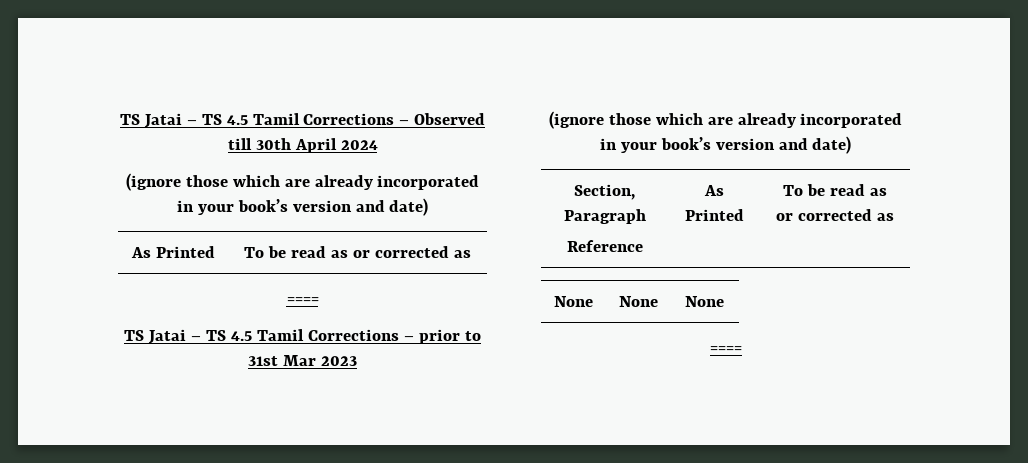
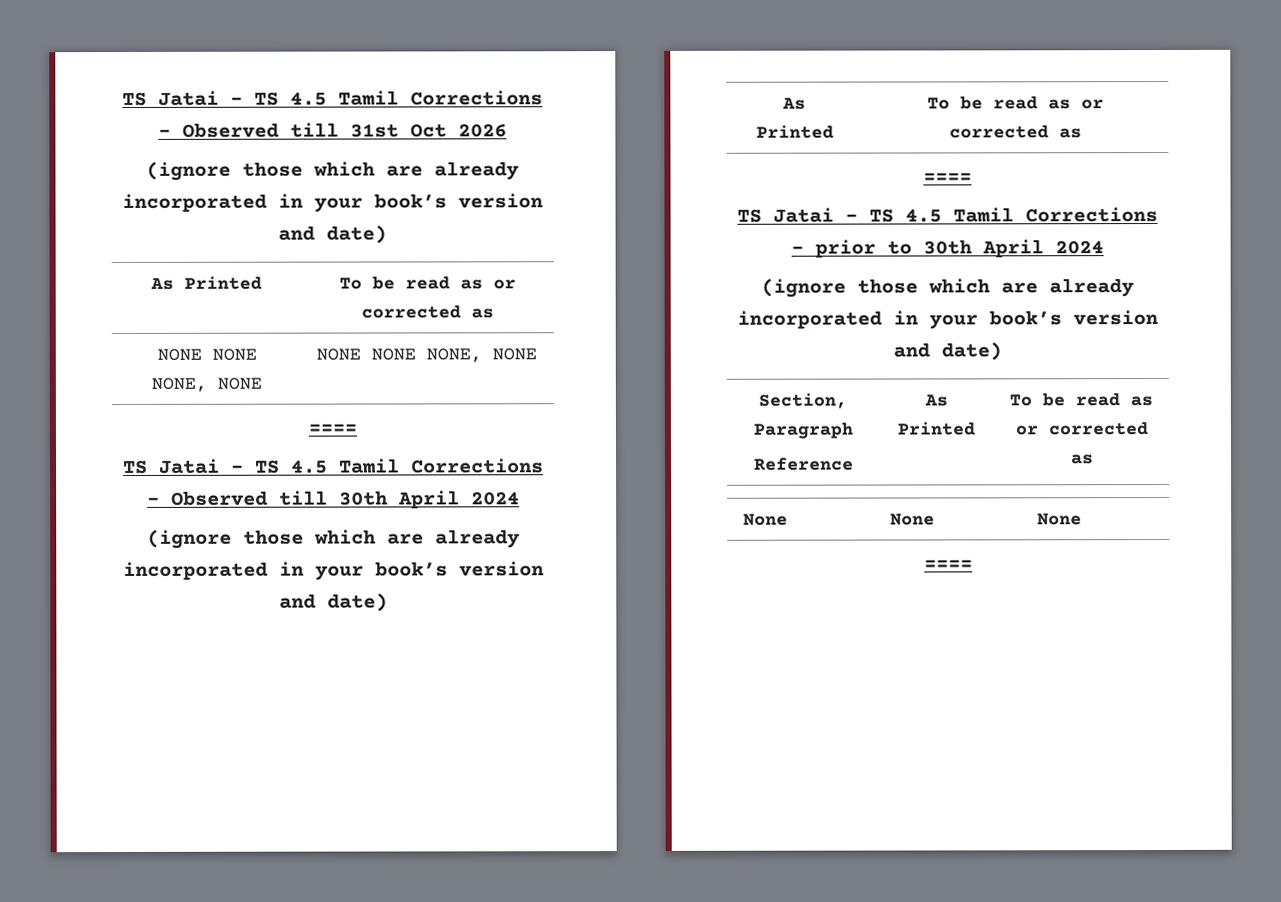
(252, 144) none -> [350,123,507,138] [146,161,519,181] [122,193,543,213] [278,225,387,244] [150,275,262,290] [338,276,516,290] [360,305,494,319] [156,348,257,361] [151,377,262,392] [315,348,537,363] [308,423,357,434] [123,458,544,474] [147,490,328,506] 31st Oct 2026 // (ignore those which are already incorporated in your book’s version and date) // As Printed | To be read as or corrected as // NONE NONE NONE, NONE | NONE NONE NONE, NONE // ==== // TS Jatai – TS 4.5 Tamil Corrections – Observed till
[248,355,357,366] 31st Mar 2023 -> [923,239,1104,258] 30th April 2024

